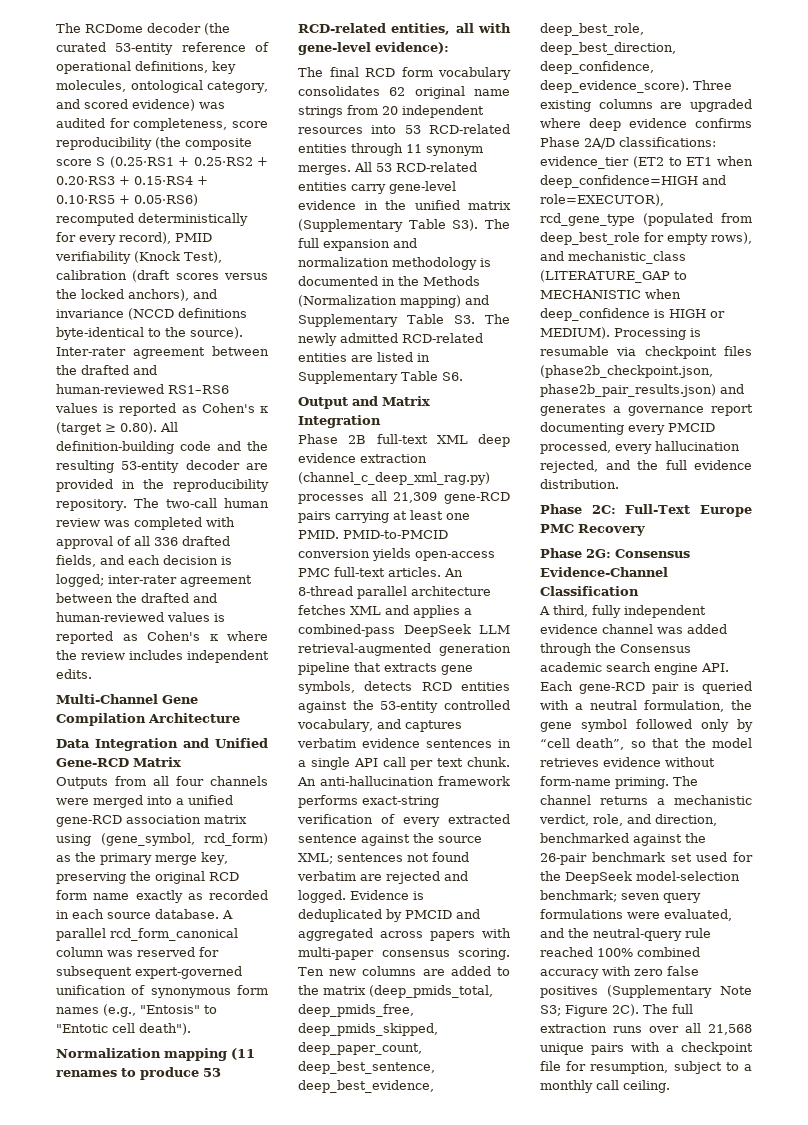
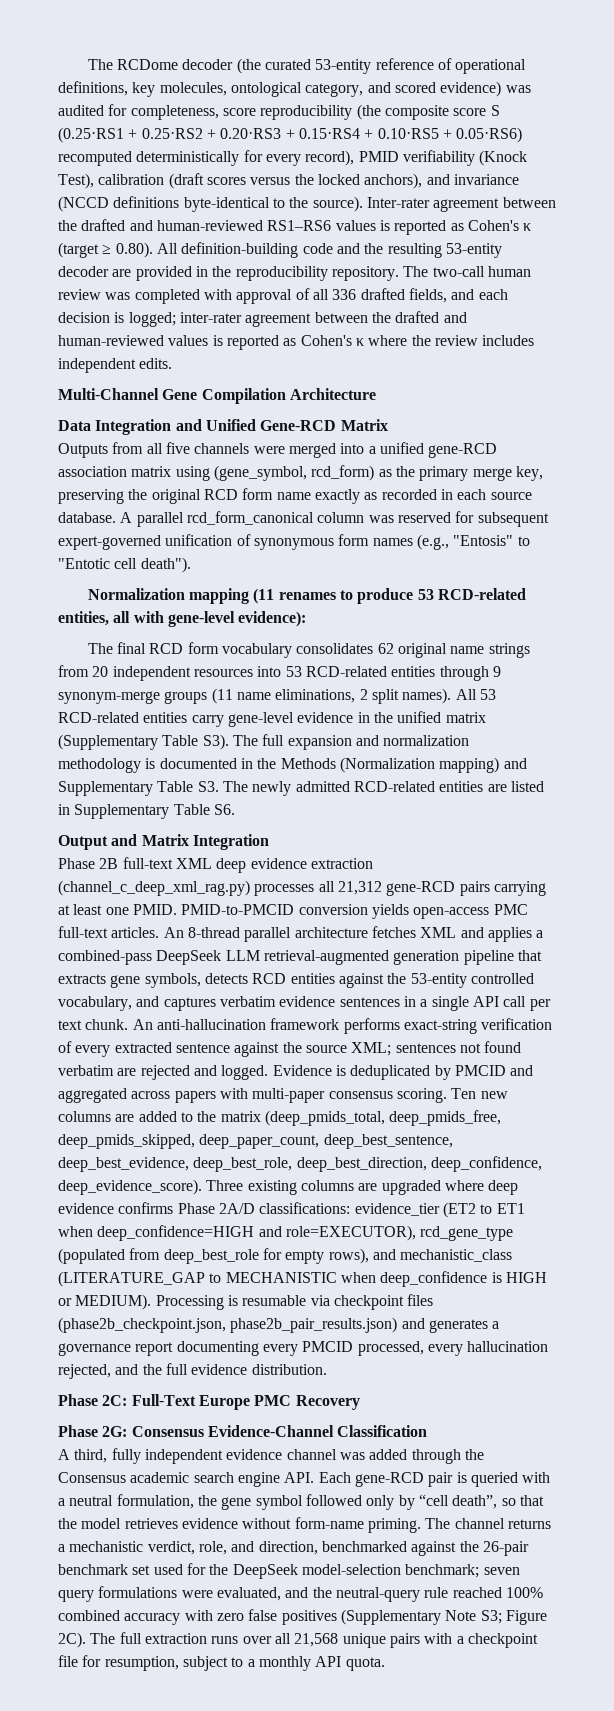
[176,776,204,786] four -> [165,442,190,454] five
[406,144,483,156] [298,165,351,175] 11 synonym merges. -> [492,666,501,677] [58,688,452,704] 9 synonym-merge groups (11 name eliminations, 2 split names).
[393,492,438,503] 21,309 -> [337,881,382,895] 21,312
[596,1080,670,1093] call ceiling. -> [315,1656,385,1671] API quota.

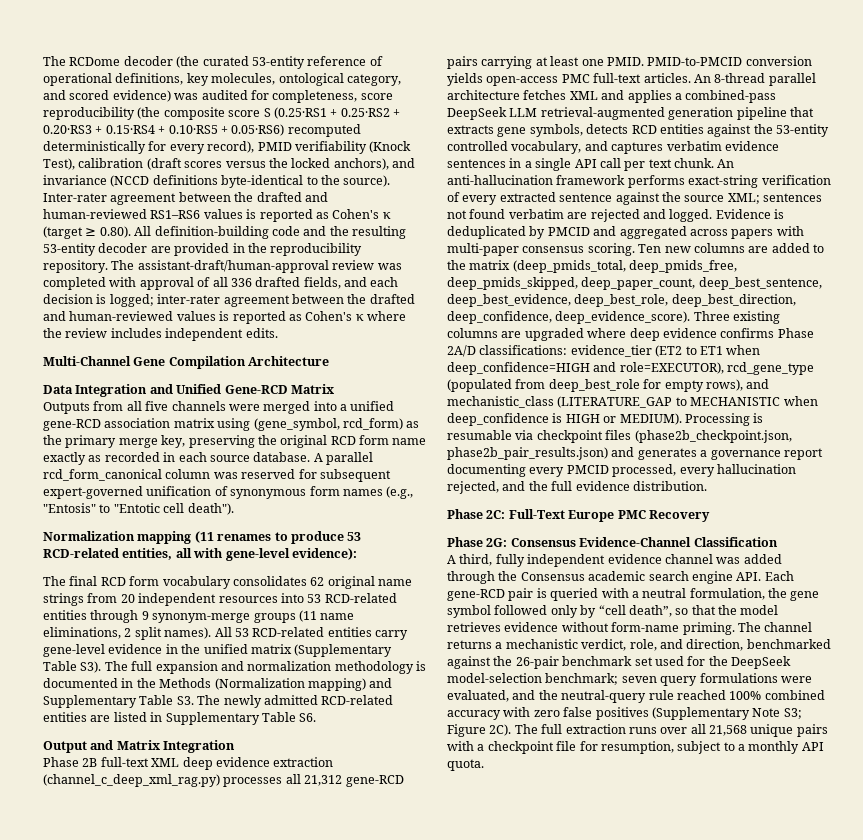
[432,266,531,277] two-call human -> [137,260,329,273] assistant-draft/human-approval

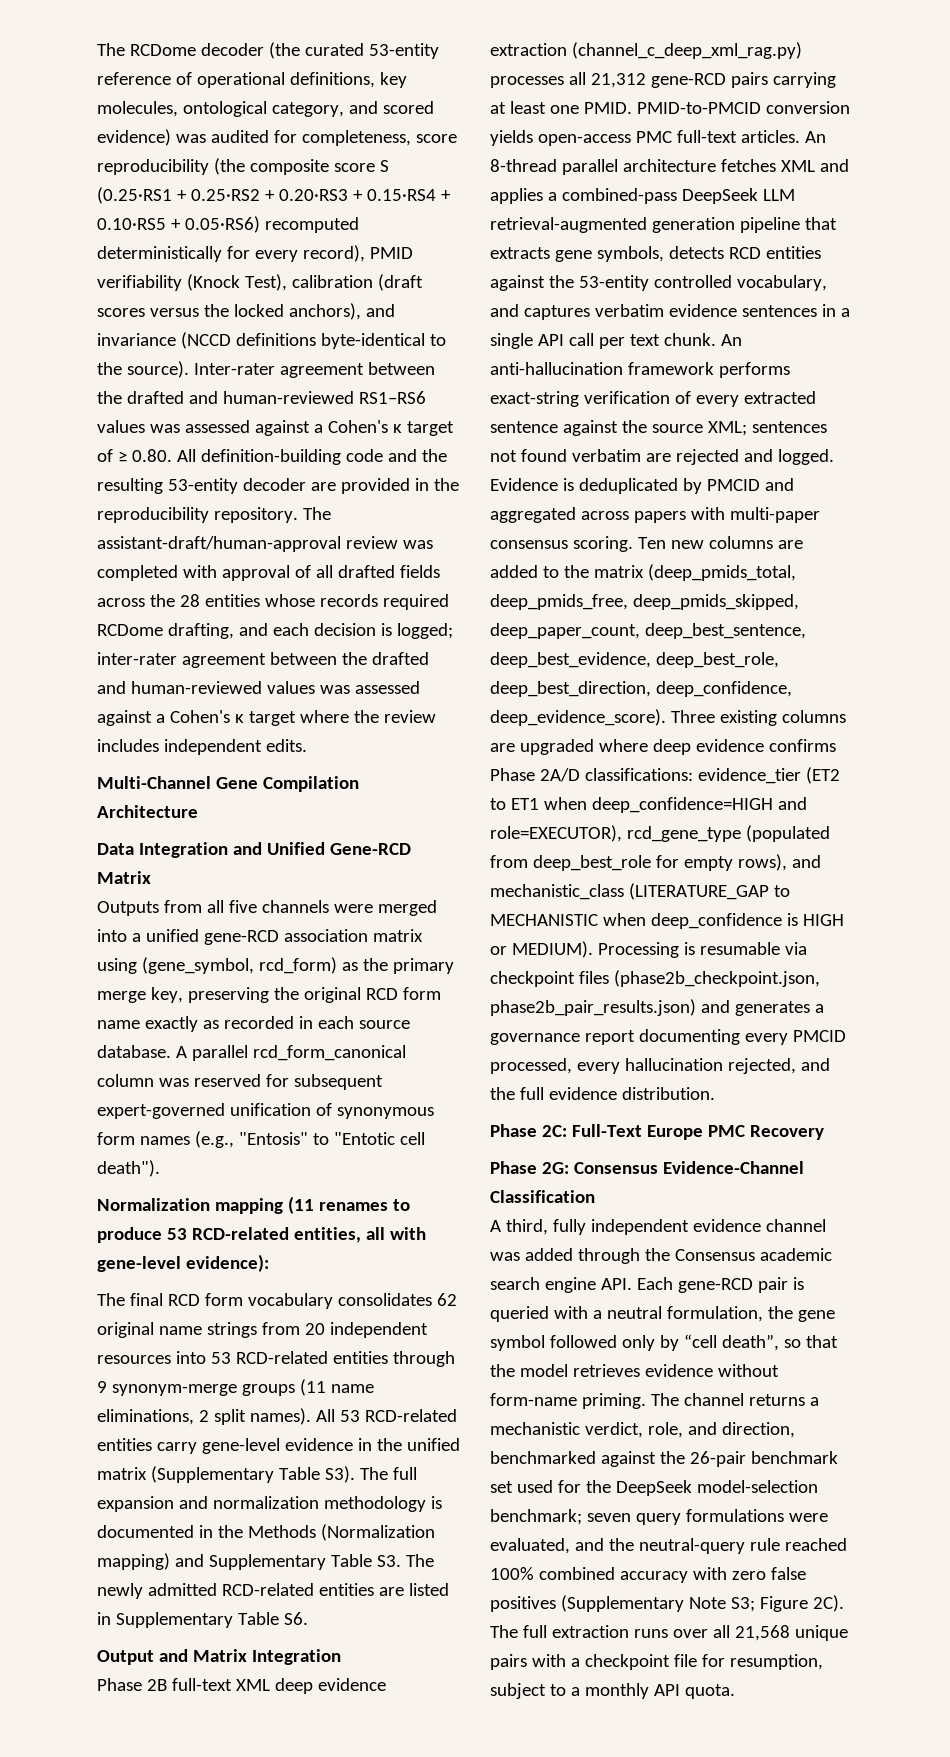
[246,209,391,222] [43,226,131,239] is reported as Cohen's κ (target ≥ 0.80). -> [149,420,454,436] [97,449,172,462] was assessed against a Cohen's κ target of ≥ 0.80.
[230,277,341,289] 336 drafted fields, -> [337,565,440,578] [97,594,449,610] [97,623,234,639] drafted fields across the 28 entities whose records required RCDome drafting,
[219,311,364,324] is reported as Cohen's κ -> [319,681,420,694] [97,710,296,726] was assessed against a Cohen's κ target

